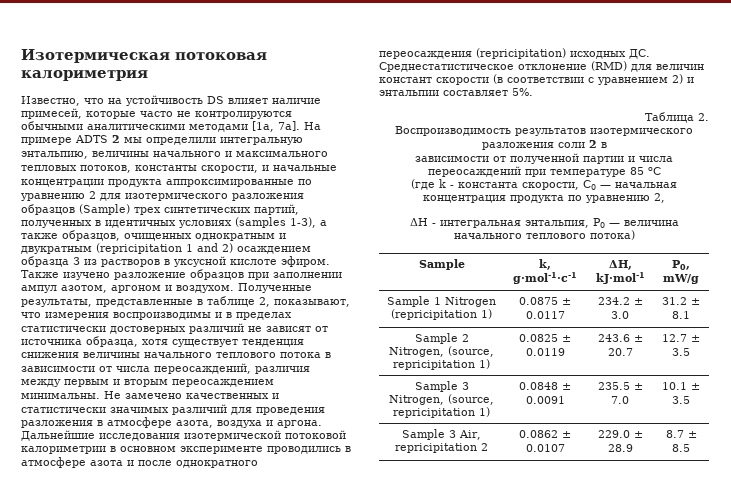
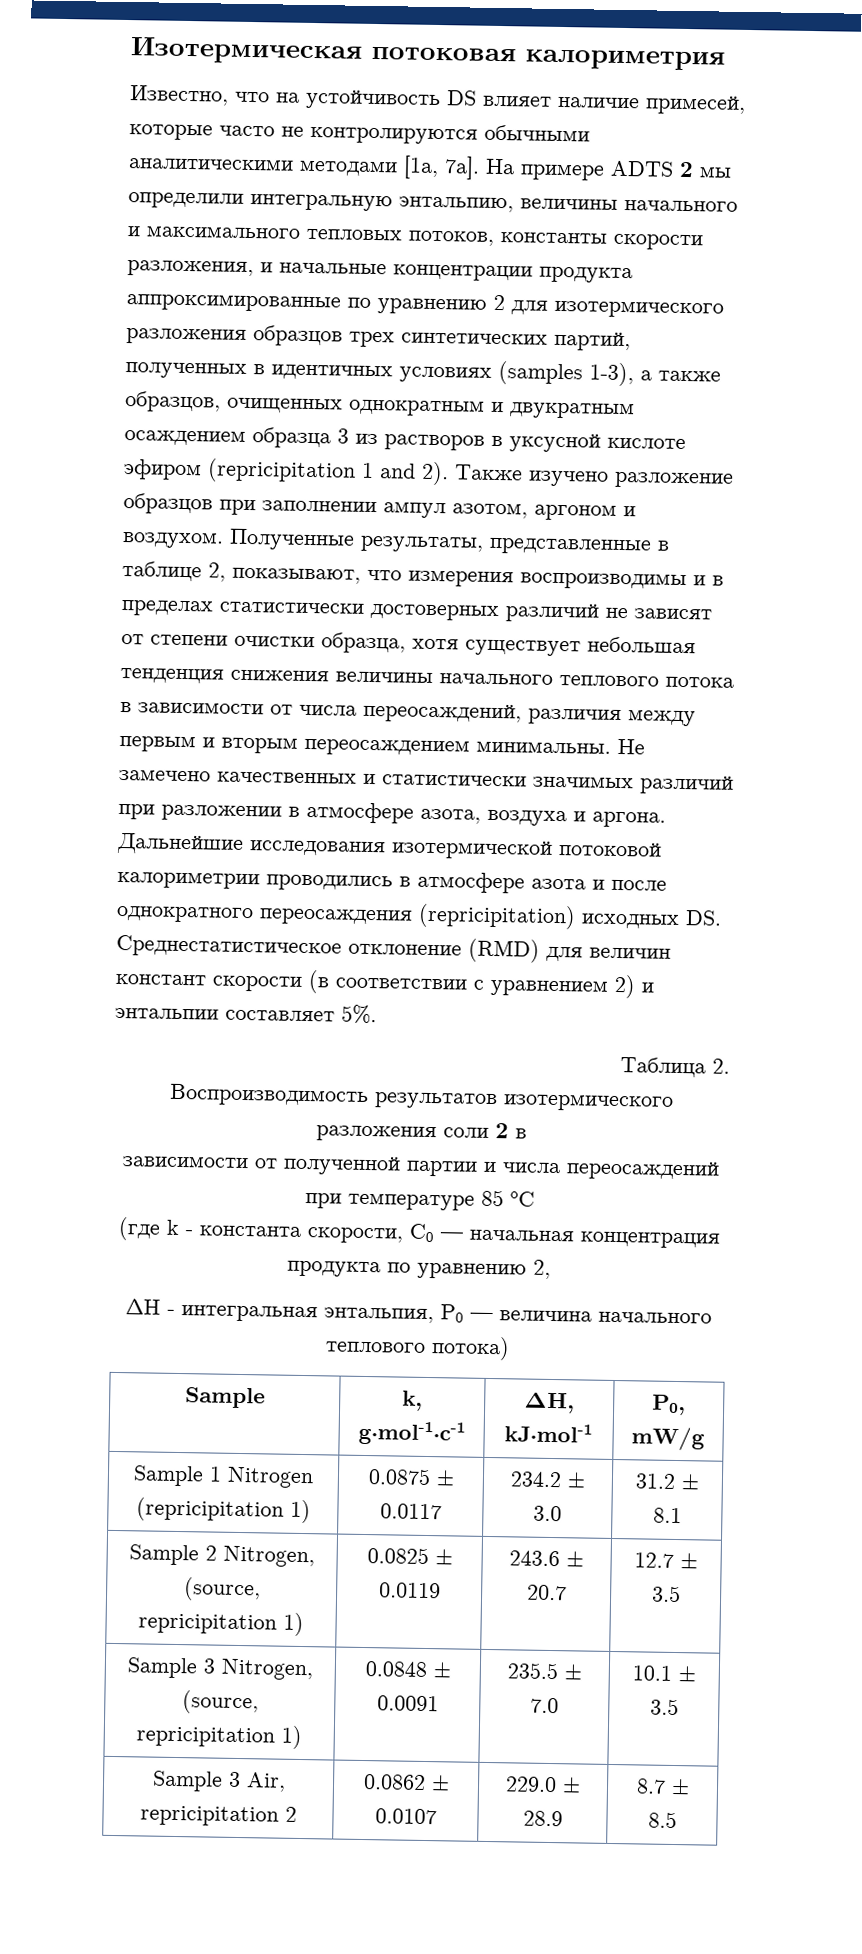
[201,165,258,173] скорости, -> [613,233,703,251] [127,260,254,278] скорости разложения,
[79,204,130,215] (Sample) -> (343, 336) none
[96,243,233,254] (repricipitation 1 and 2) -> (635, 411) none
[281,256,330,267] эфиром. -> [123,458,449,486] эфиром (repricipitation 1 and 2).
[21,339,82,345] источника -> [150,634,315,648] степени очистки
(238, 343) none -> [587,636,696,654] небольшая
[231,407,325,415] [21,420,93,428] для проведения разложения -> [118,803,282,822] при разложении
[110,446,263,454] в основном эксперименте -> (260, 880) none
[629,49,650,59] ДС. -> [685,910,722,926] DS.

